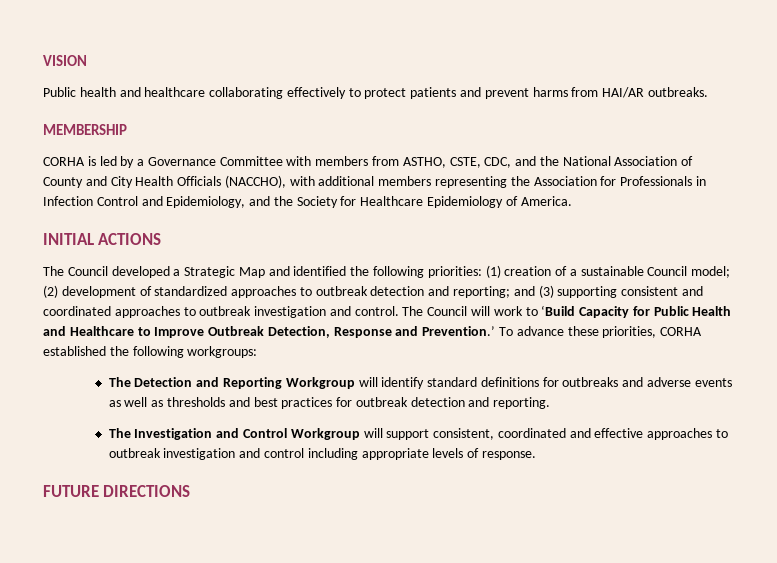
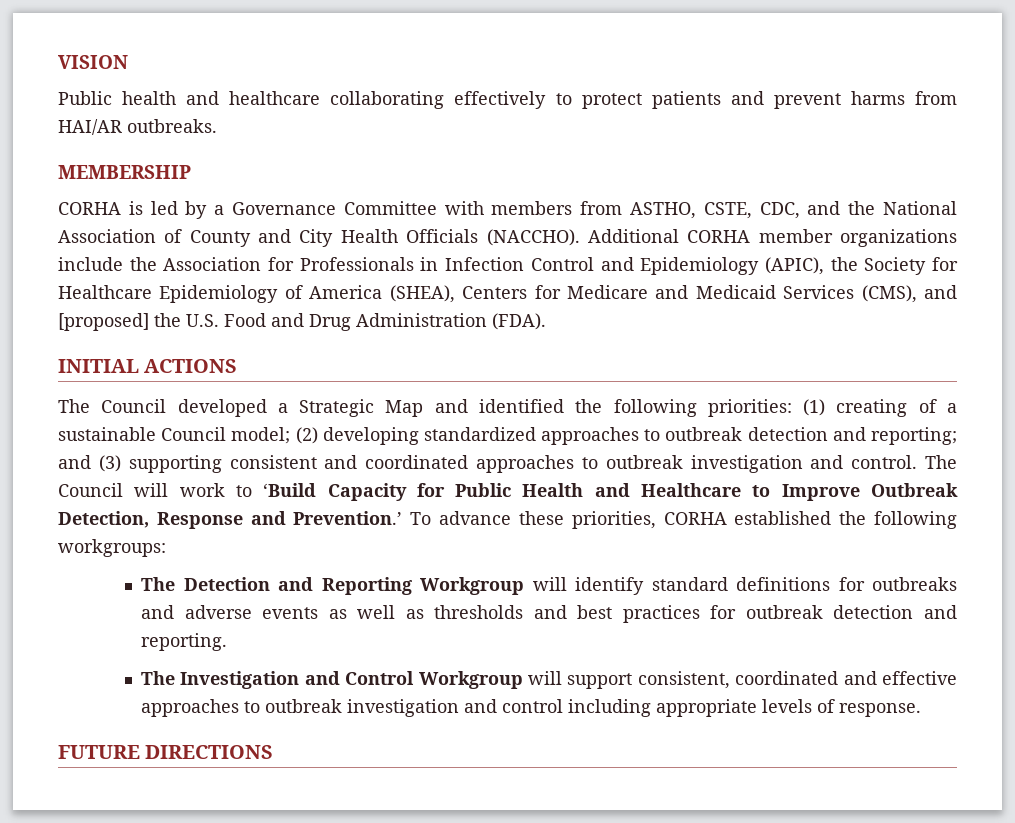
[224,175,508,188] (NACCHO), with additional members representing -> [486,229,958,247] [58,257,123,271] (NACCHO). Additional CORHA member organizations include
[166,196,271,208] Epidemiology, and -> [640,257,824,275] Epidemiology (APIC),
[520,196,572,206] America. -> [309,285,957,303] [58,313,546,331] America (SHEA), Centers for Medicare and Medicaid Services (CMS), and [proposed] the U.S. Food and Drug Administration (FDA).
[504,266,552,276] creation -> [836,399,908,417] creating
[61,286,152,298] development of -> [322,427,419,445] developing

